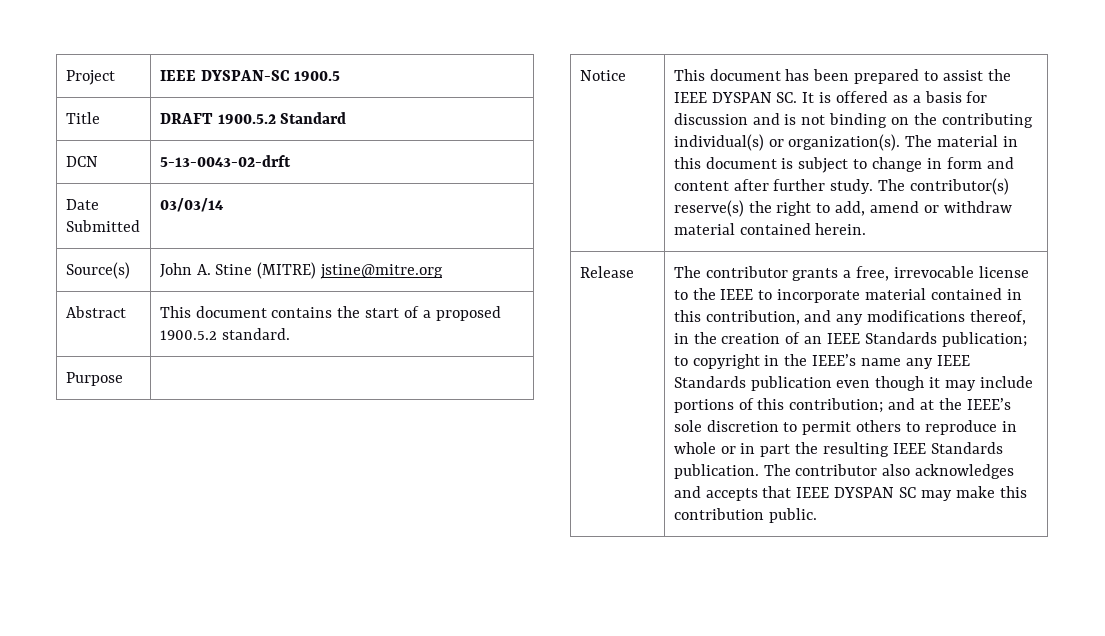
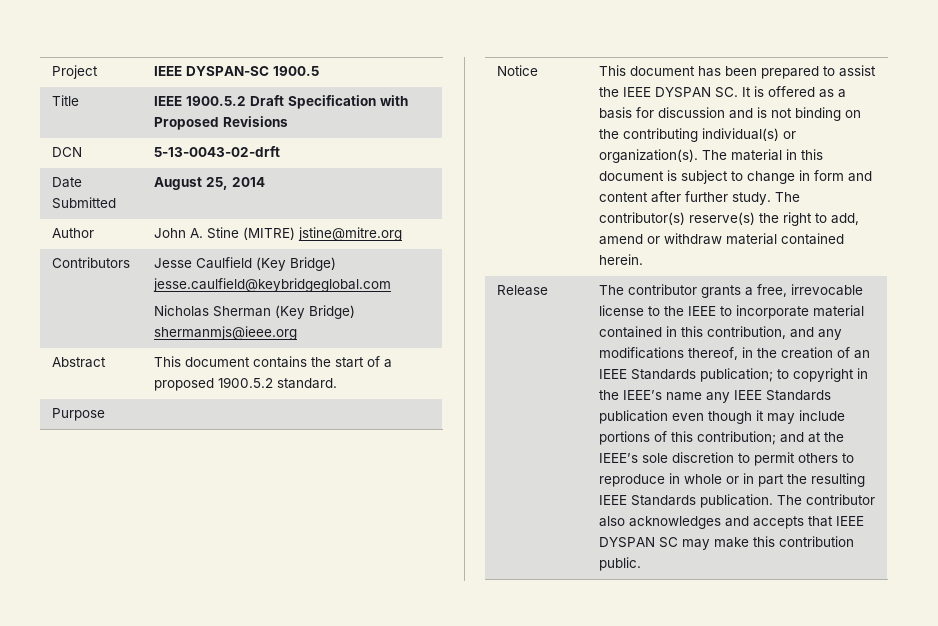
[159,112,347,124] DRAFT 1900.5.2 Standard -> [153,95,408,109] [153,116,288,130] IEEE 1900.5.2 Draft Specification with Proposed Revisions
[159,198,224,212] [65,262,130,279] 03/03/14 // Source(s) -> [153,177,265,190] [51,228,94,238] August 25, 2014 // Author
(444, 271) none -> [51,257,130,268] [153,257,336,271] [152,278,391,292] [153,305,355,319] [153,326,297,340] // Contributors | Jesse Caulfield (Key Bridge) jesse.caulfield@keybridgeglobal.com // Nicholas Sherman (Key Bridge) shermanmjs@ieee.org

